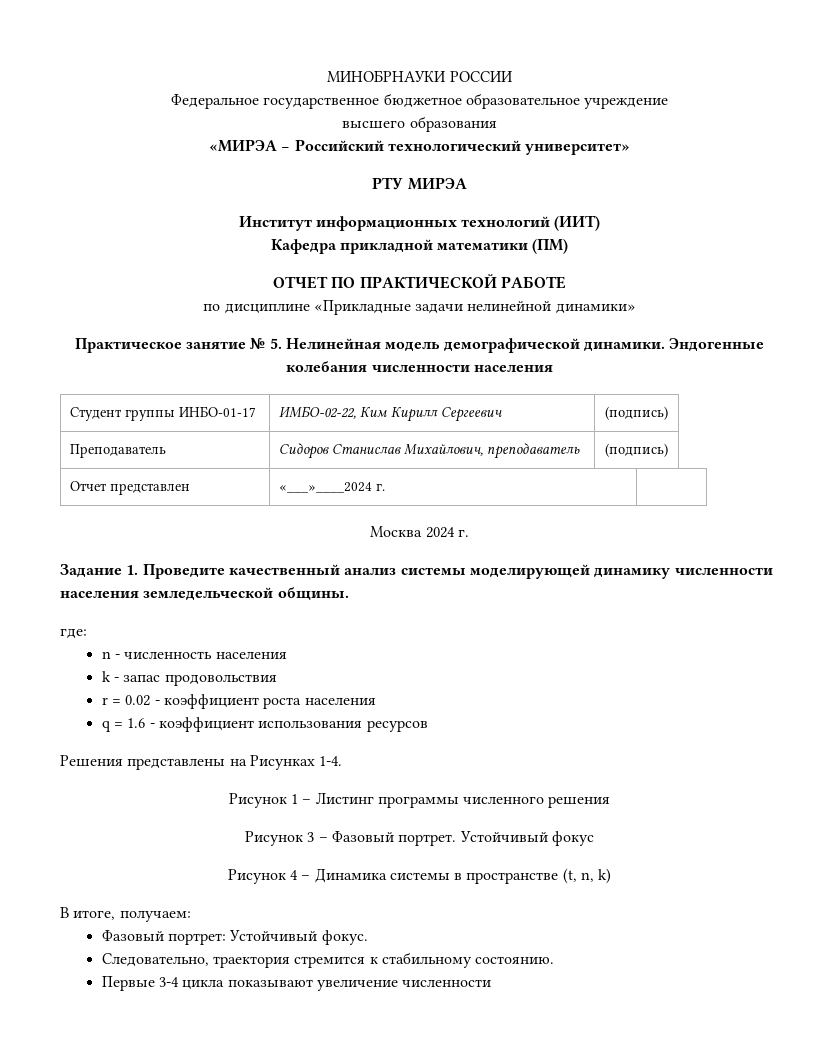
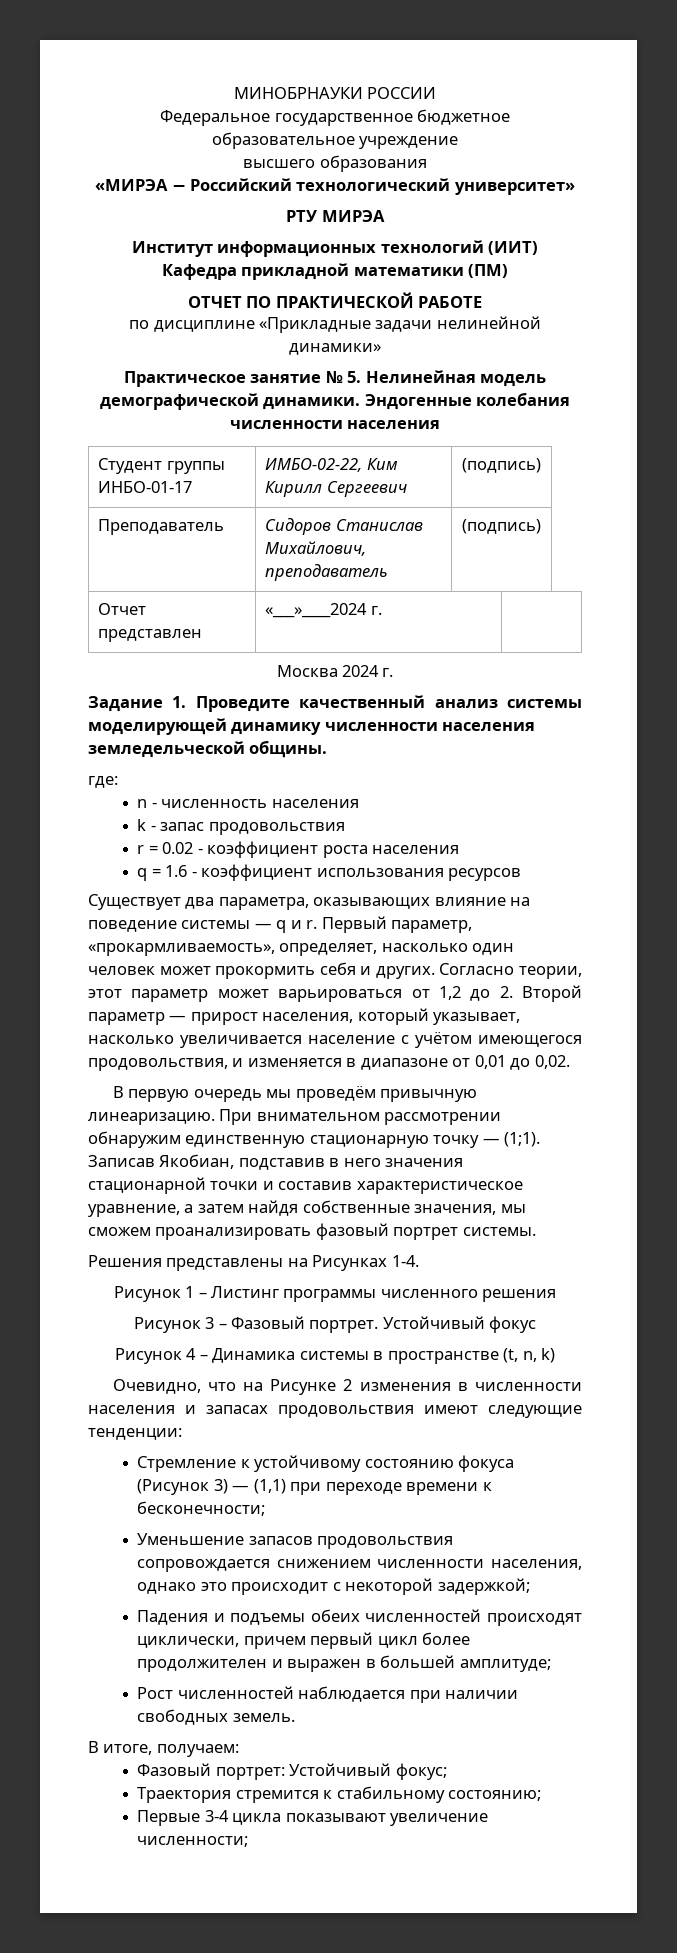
(428, 726) none -> [88,894,531,910] [88,916,473,933] [88,943,515,956] [88,962,582,979] [88,985,582,1002] [88,1008,521,1025] [88,1031,582,1048] [88,1055,570,1071] [112,1085,478,1102] [88,1109,502,1125] [88,1131,541,1148] [88,1154,464,1170] [88,1177,523,1194] [88,1200,526,1217] [88,1223,536,1240] // Существует два параметра, оказывающих влияние на поведение системы — q и r. Первый параметр, «прокармливаемость», определяет, насколько один человек может прокормить себя и других. Согласно теории, этот параметр может варьироваться от 1,2 до 2. Второй параметр — прирост населения, который указывает, насколько увеличивается население с учётом имеющегося продовольствия, и изменяется в диапазоне от 0,01 до 0,02. // В первую очередь мы проведём привычную линеаризацию. При внимательном рассмотрении обнаружим единственную стационарную точку — (1;1). Записав Якобиан, подставив в него значения стационарной точки и составив характеристическое уравнение, а затем найдя собственные значения, мы сможем проанализировать фазовый портрет системы.
(612, 876) none -> [112,1379,582,1395] [88,1405,582,1418] [88,1428,182,1440] [137,1455,515,1472] [137,1479,492,1495] [137,1501,266,1516] [137,1533,454,1549] [137,1559,582,1572] [137,1578,530,1595] [137,1609,582,1626] [137,1632,471,1649] [137,1655,551,1672] [137,1686,519,1703] [137,1709,295,1725] // Очевидно, что на Рисунке 2 изменения в численности населения и запасах продовольствия имеют следующие тенденции: // Стремление к устойчивому состоянию фокуса (Рисунок 3) — (1,1) при переходе времени к бесконечности; // Уменьшение запасов продовольствия сопровождается снижением численности населения, однако это происходит с некоторой задержкой; // Падения и подъемы обеих численностей происходят циклически, причем первый цикл более продолжителен и выражен в большей амплитуде; // Рост численностей наблюдается при наличии свободных земель.
[321,930,368,945] [101,953,291,968] фокус. // Следовательно, траектория -> [395,1763,447,1780] [137,1787,232,1803] фокус; // Траектория
[475,956,555,964] состоянию. -> [448,1790,542,1801] состоянию;
[402,979,492,987] численности -> [137,1836,249,1847] численности;

